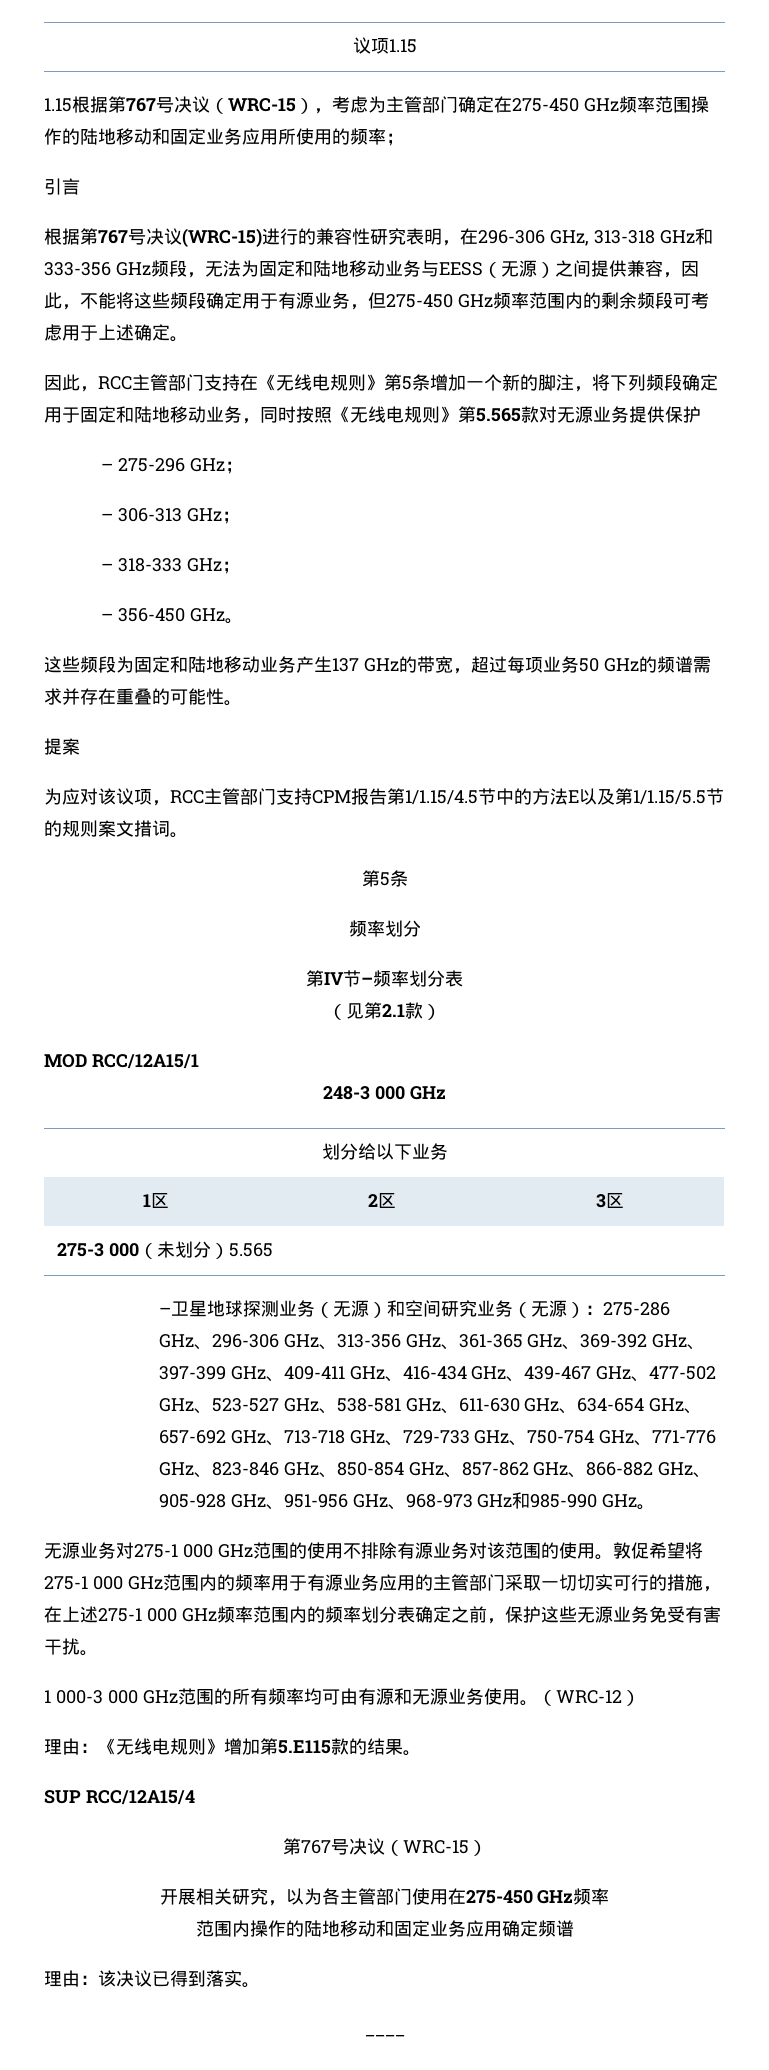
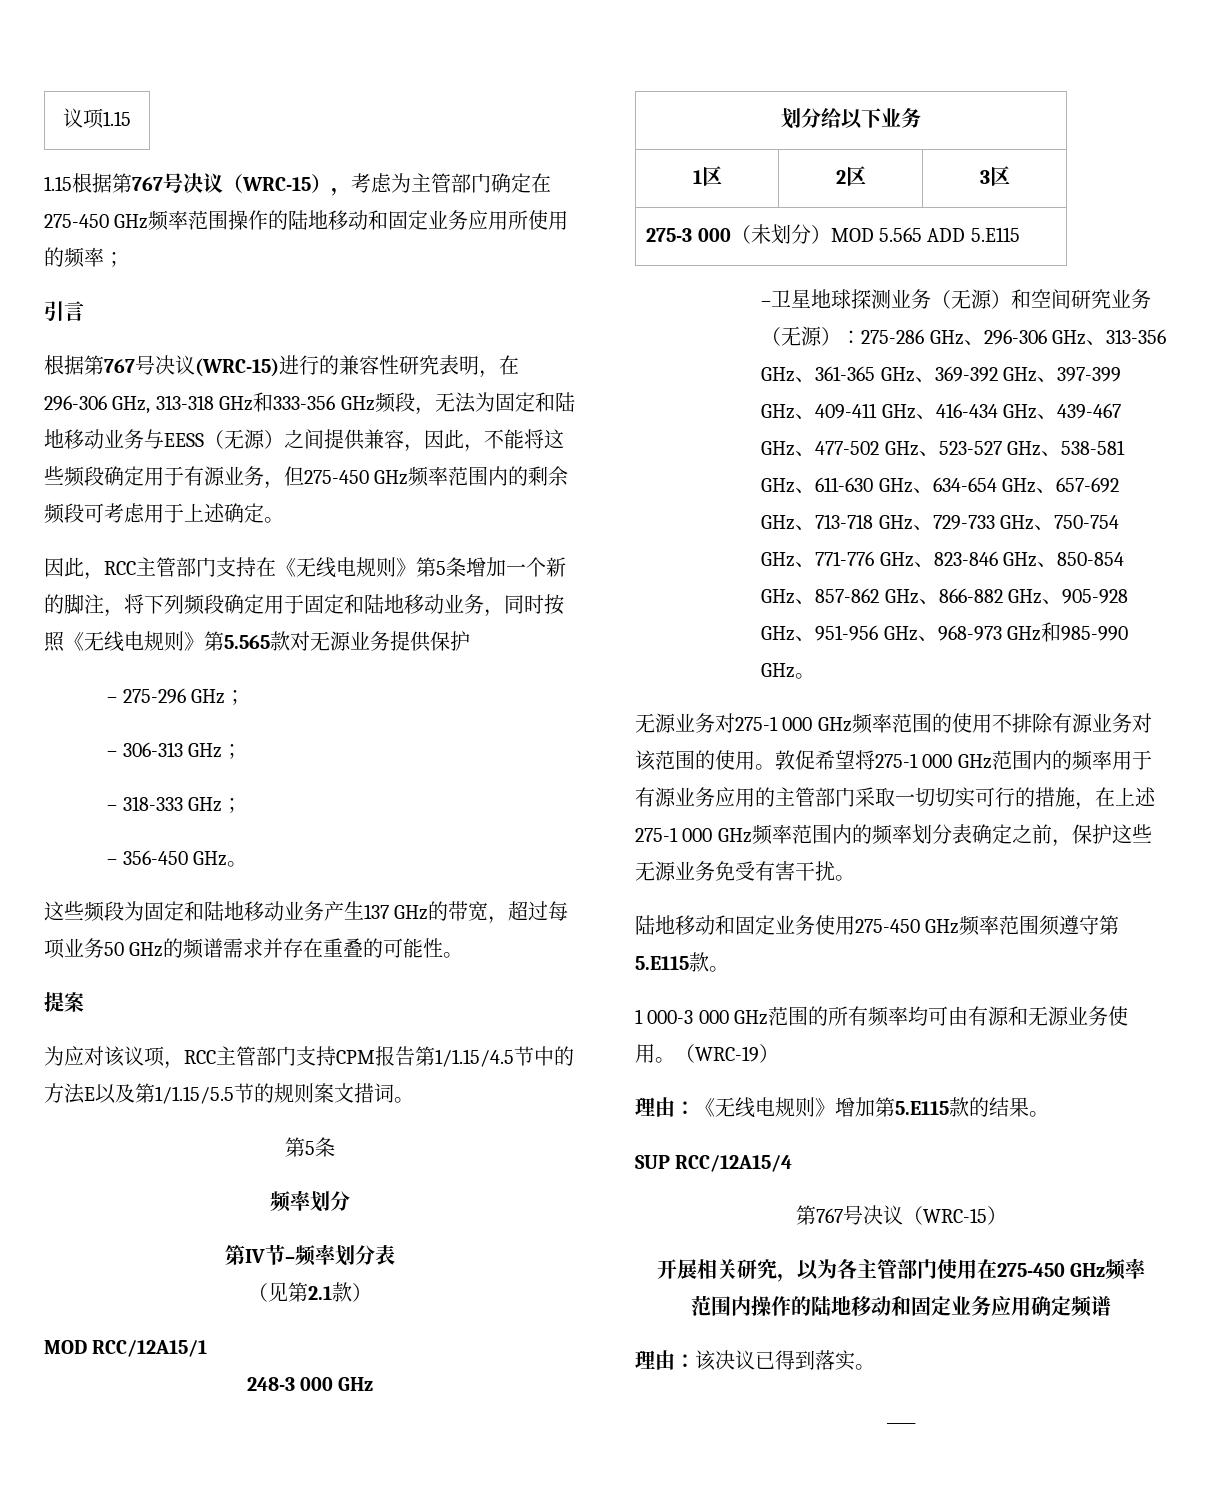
[229,1243,274,1257] 5.565 -> [830,227,1020,242] MOD 5.565 ADD 5.E115
(253, 1551) none -> [851,713,892,734] 频率
(98, 1653) none -> [635,915,1120,936] [635,952,729,972] // 陆地移动和固定业务使用275-450 GHz频率范围须遵守第5.E115款。
[555,1690,622,1704] WRC-12 -> [695,1046,759,1062] WRC-19

